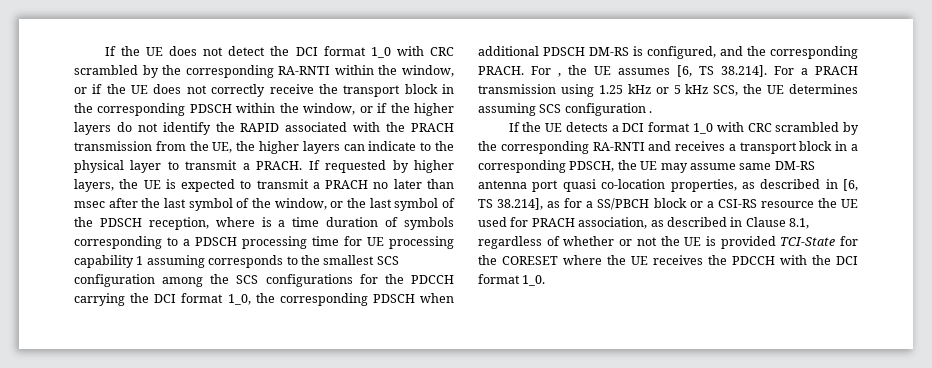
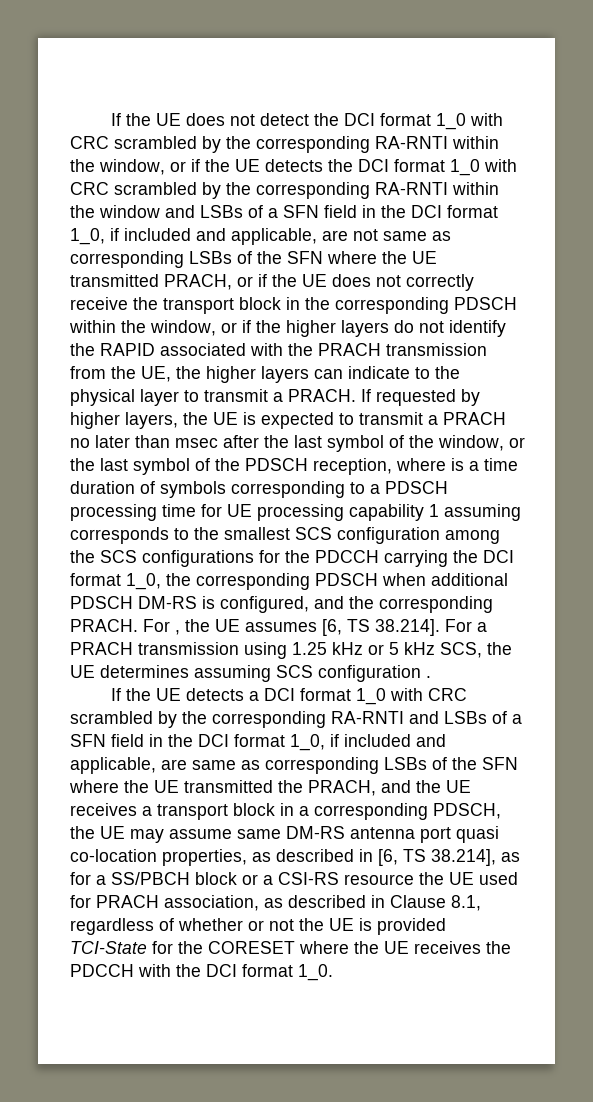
(149, 89) none -> [265,159,517,176] [70,182,499,199] [70,205,498,218] [70,228,451,245] [70,251,437,268] [70,274,327,290] detects the DCI format 1_0 with CRC scrambled by the corresponding RA-RNTI within the window and LSBs of a SFN field in the DCI format 1_0, if included and applicable, are not same as corresponding LSBs of the SFN where the UE transmitted PRACH, or if the UE
(672, 146) none -> [444,711,522,724] [70,734,446,751] [70,757,518,774] [69,780,471,796] LSBs of a SFN field in the DCI format 1_0, if included and applicable, are same as corresponding LSBs of the SFN where the UE transmitted the PRACH, and the UE

